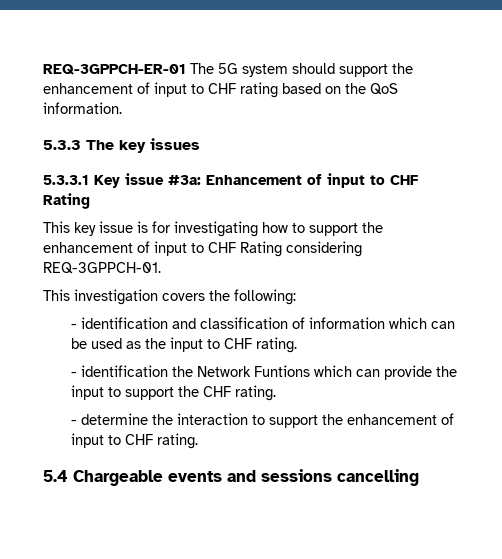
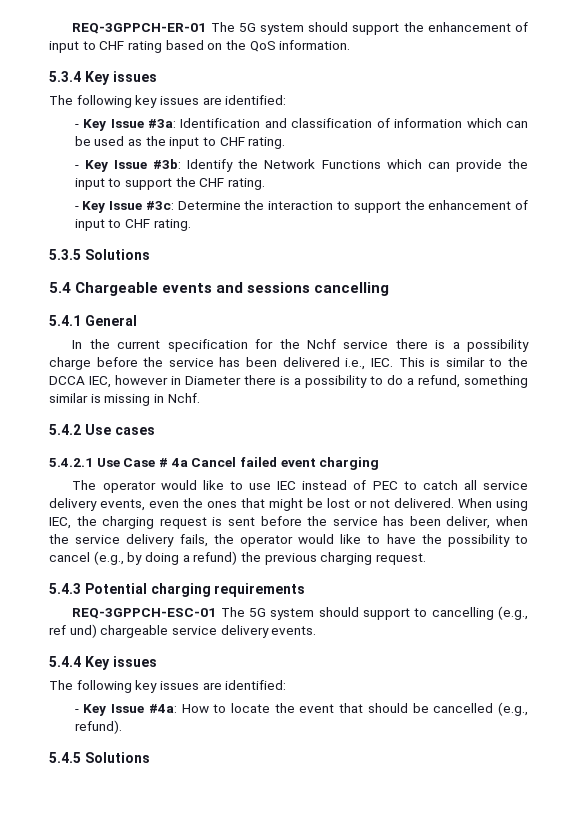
[43,138,200,153] [43,173,418,188] [43,193,90,209] [43,221,383,237] [43,241,362,257] [43,262,161,274] [43,289,296,305] [71,317,169,329] 5.3.3 The key issues // 5.3.3.1 Key issue #3a: Enhancement of input to CHF Rating // This key issue is for investigating how to support the enhancement of input to CHF Rating considering REQ-3GPPCH-01. // This investigation covers the following: // - identification -> [49,71,157,85] [49,95,287,108] [74,118,261,131] 5.3.4 Key issues // The following key issues are identified: // - Key Issue #3a: Identification
[81,365,169,377] identification -> [84,159,234,172] Key Issue #3b: Identify
[254,365,311,377] Funtions -> [321,160,381,169] Functions
[81,413,149,425] determine -> [82,201,241,213] Key Issue #3c: Determine
(199, 441) none -> [49,249,150,260] // 5.3.5 Solutions
(419, 477) none -> [49,315,137,326] [72,339,529,352] [49,357,529,370] [49,375,528,388] [49,393,200,406] [49,424,155,435] [49,457,380,470] [72,480,529,493] [49,498,528,511] [49,516,528,529] [49,534,529,547] [49,551,426,565] [49,583,306,597] [72,606,528,620] [49,624,317,638] [49,656,157,670] [49,680,287,693] [74,702,528,716] [74,720,122,734] [49,752,150,763] // 5.4.1 General // In the current specification for the Nchf service there is a possibility charge before the service has been delivered i.e., IEC. This is similar to the DCCA IEC, however in Diameter there is a possibility to do a refund, something similar is missing in Nchf. // 5.4.2 Use cases // 5.4.2.1 Use Case # 4a Cancel failed event charging // The operator would like to use IEC instead of PEC to catch all service delivery events, even the ones that might be lost or not delivered. When using IEC, the charging request is sent before the service has been deliver, when the service delivery fails, the operator would like to have the possibility to cancel (e.g., by doing a refund) the previous charging request. // 5.4.3 Potential charging requirements // REQ-3GPPCH-ESC-01 The 5G system should support to cancelling (e.g., ref und) chargeable service delivery events. // 5.4.4 Key issues // The following key issues are identified: // - Key Issue #4a: How to locate the event that should be cancelled (e.g., refund). // 5.4.5 Solutions

